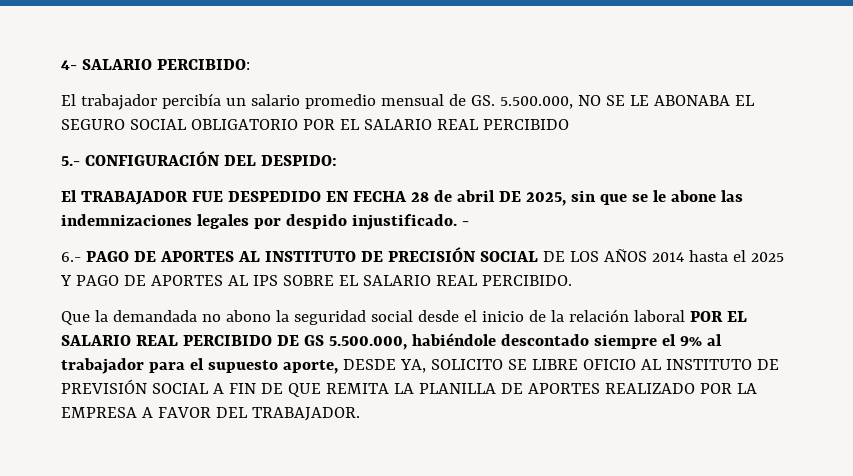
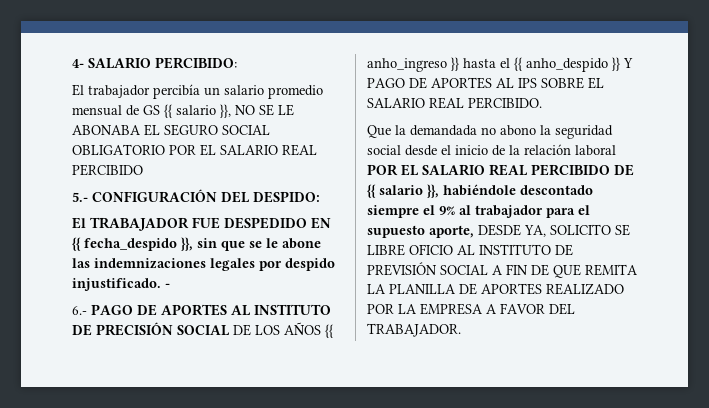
[470,95,573,109] GS. 5.500.000, -> [143,104,231,118] GS {{ salario }},
[352,190,566,206] FECHA 28 de abril DE 2025, -> [72,237,193,251] {{ fecha_despido }},
[651,250,784,262] 2014 hasta el 2025 -> [325,324,333,338] [367,57,620,72] {{ anho_ingreso }} hasta el {{ anho_despido }}
[303,335,407,350] GS 5.500.000, -> [367,184,439,198] {{ salario }},

